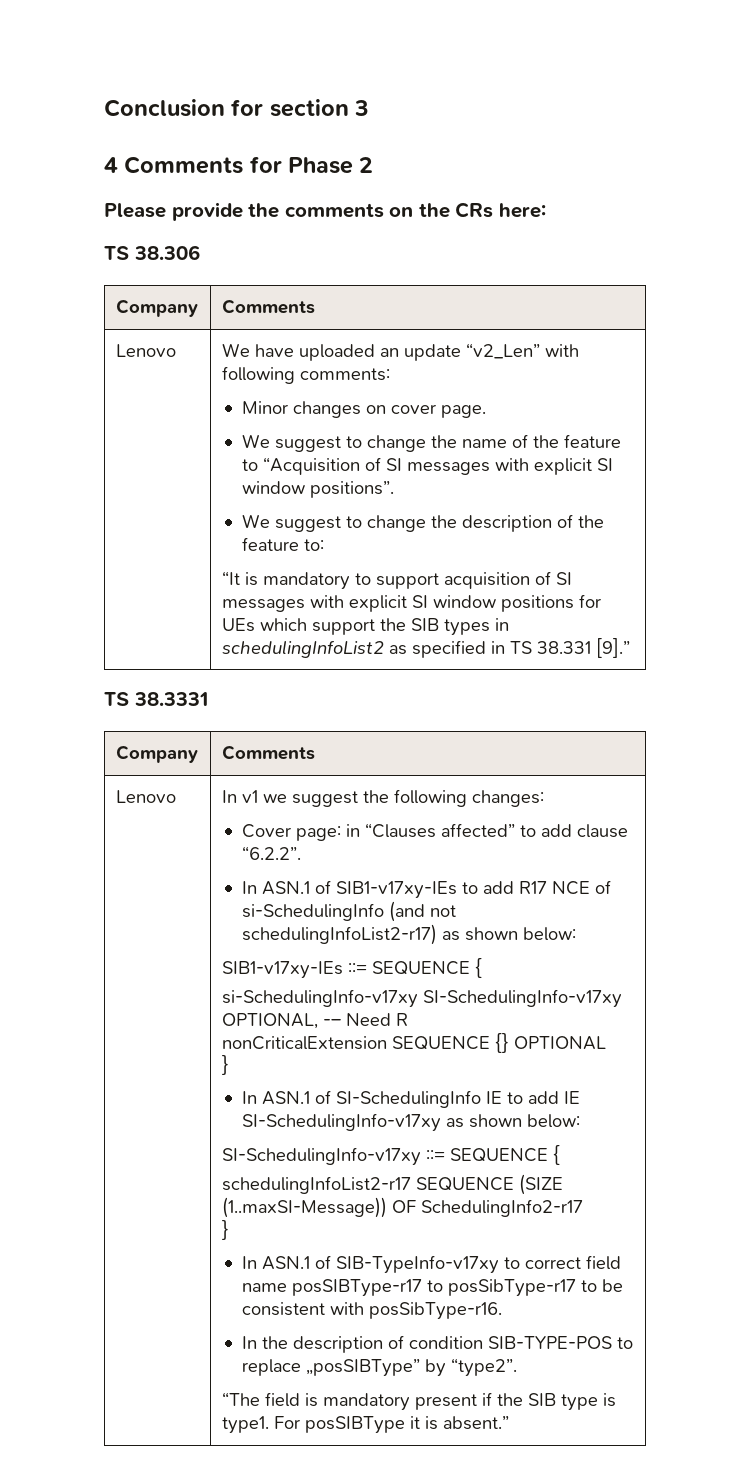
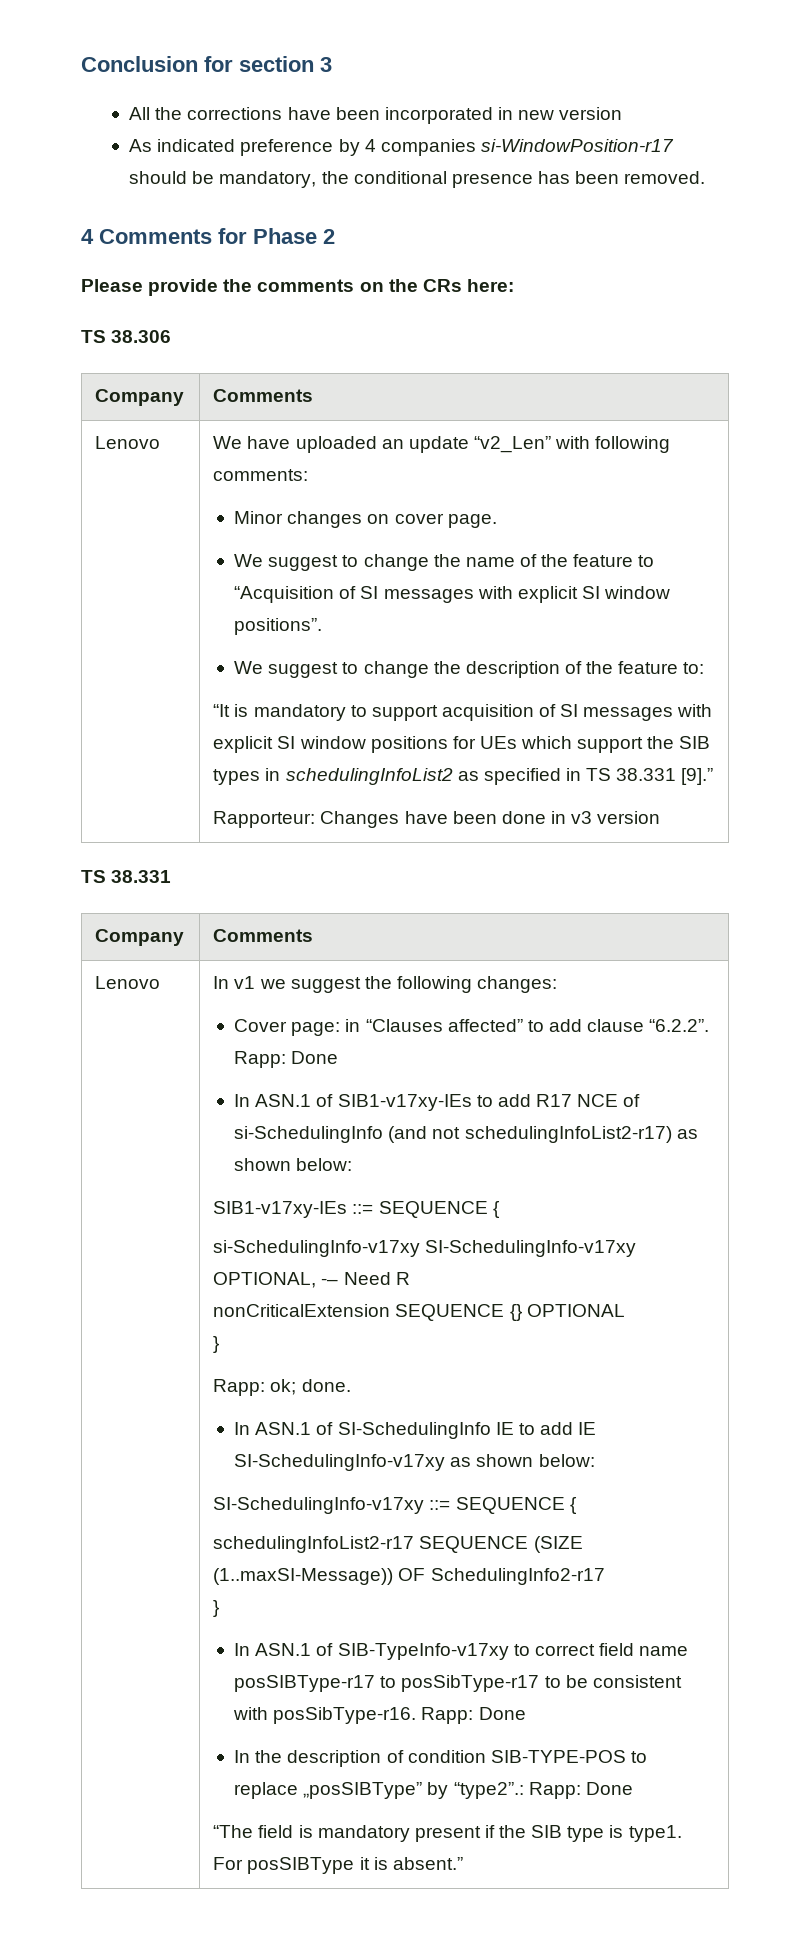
(370, 108) none -> [129,107,623,124] [129,139,674,156] [129,171,706,188] // All the corrections have been incorporated in new version // As indicated preference by 4 companies si-WindowPosition-r17 should be mandatory, the conditional presence has been removed.
[104,692,208,706] // TS 38.3331 -> [213,811,661,828] [81,870,172,883] // Rapporteur: Changes have been done in v3 version // TS 38.331
(302, 853) none -> [234,1051,339,1068] Rapp: Done
(229, 1065) none -> [213,1379,351,1396] // Rapp: ok; done.
(503, 1311) none -> [421,1707,526,1724] Rapp: Done
[451,1358,518,1377] “type2”. -> [453,1782,633,1799] “type2”.: Rapp: Done

